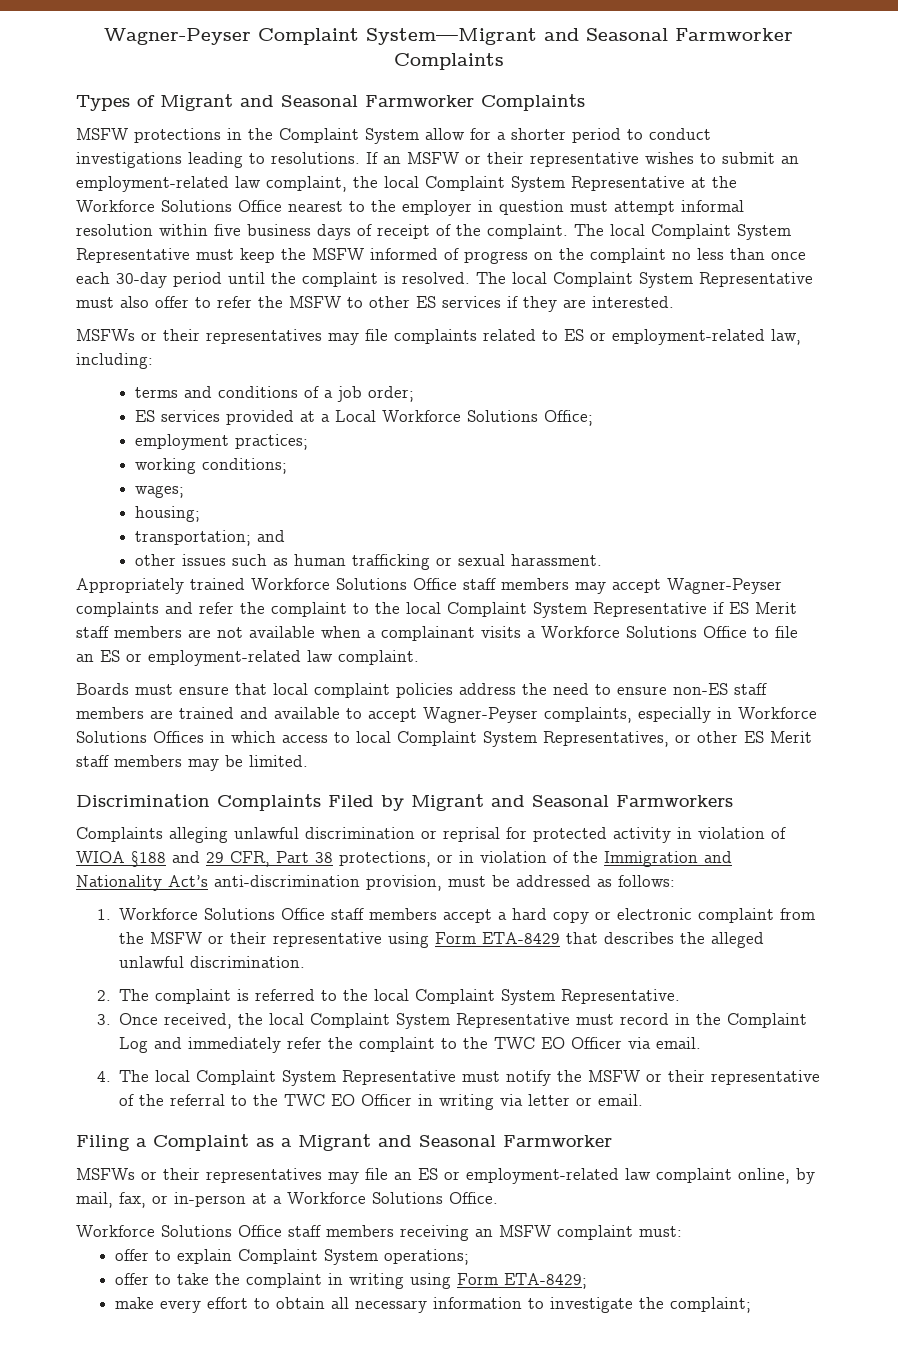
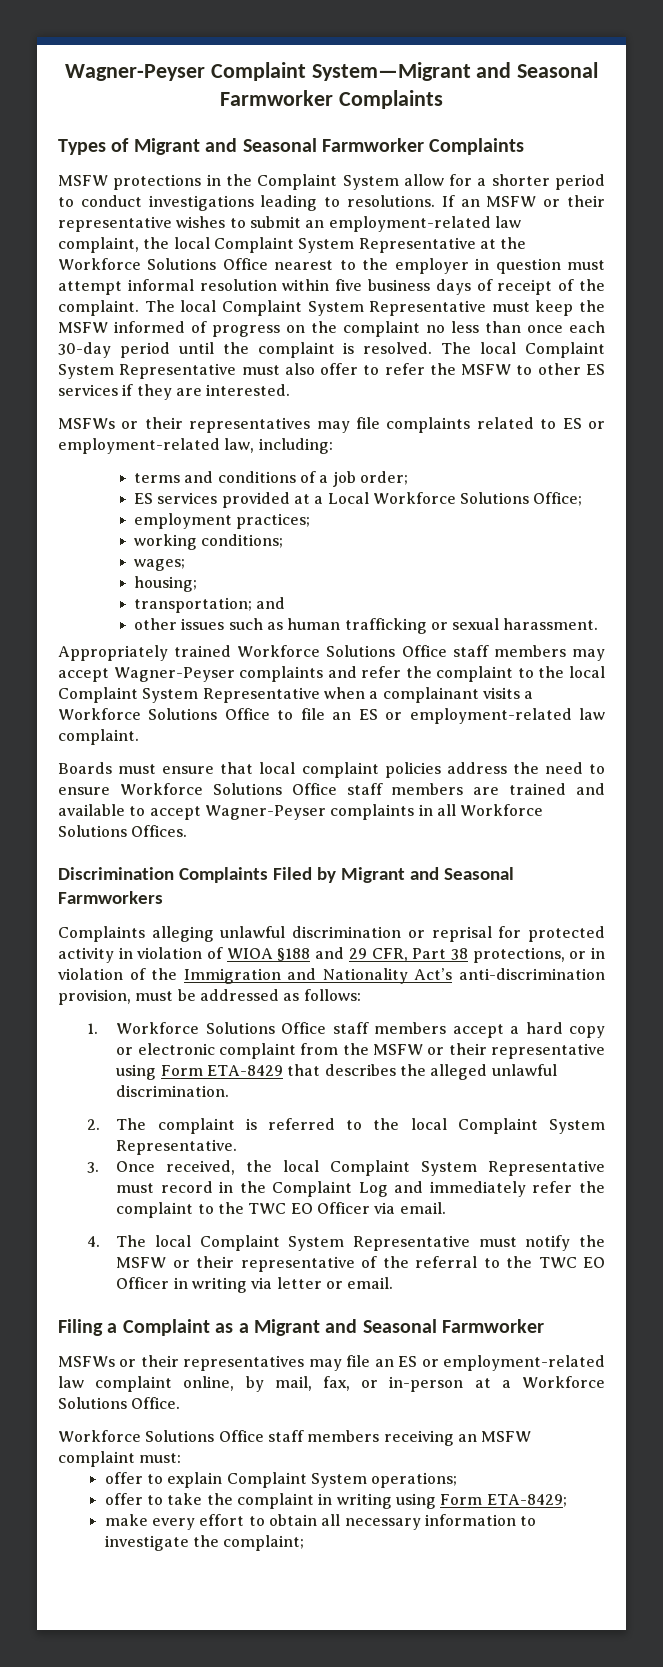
[713,602,797,614] [76,626,315,638] if ES Merit staff members are not available -> (320, 695) none
[673,683,728,695] non-ES -> [119,783,337,795] Workforce Solutions Office
[544,707,817,723] [76,731,812,747] [76,755,308,771] complaints, especially in Workforce Solutions Offices in which access to local Complaint System Representatives, or other ES Merit staff members may be limited. -> [330,804,544,820] [58,825,188,837] complaints in all Workforce Solutions Offices.

